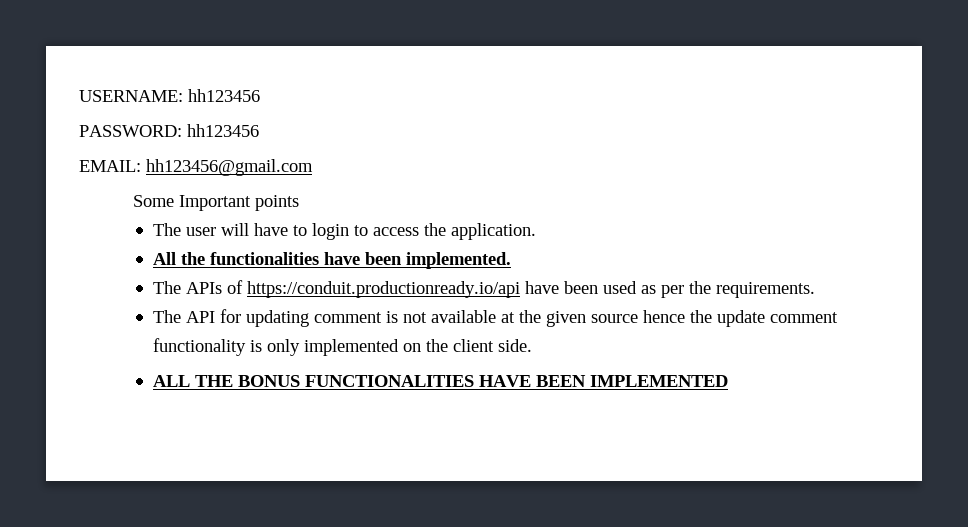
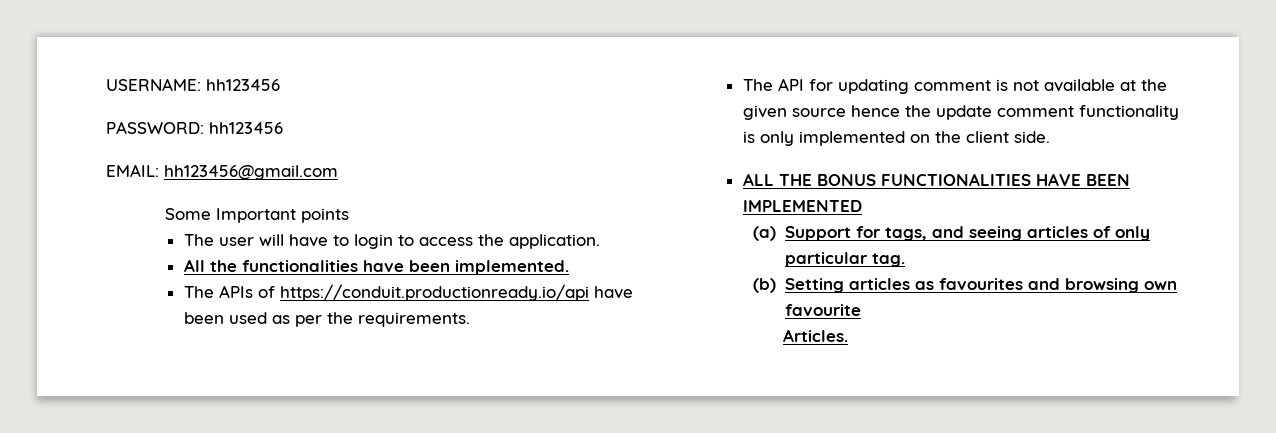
(729, 381) none -> [753,226,1150,241] [784,252,905,267] [753,278,1177,293] [784,304,861,316] [782,329,848,342] // (a) Support for tags, and seeing articles of only particular tag. // (b) Setting articles as favourites and browsing own favourite // Articles.

